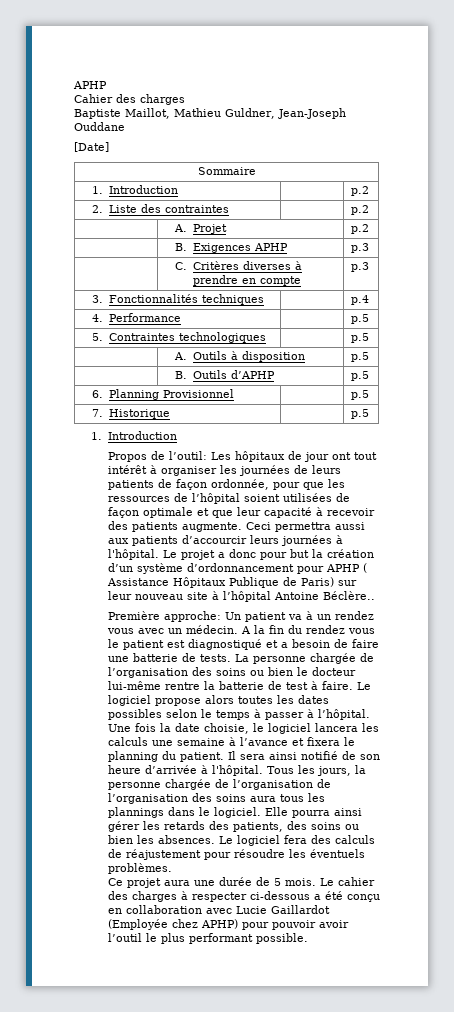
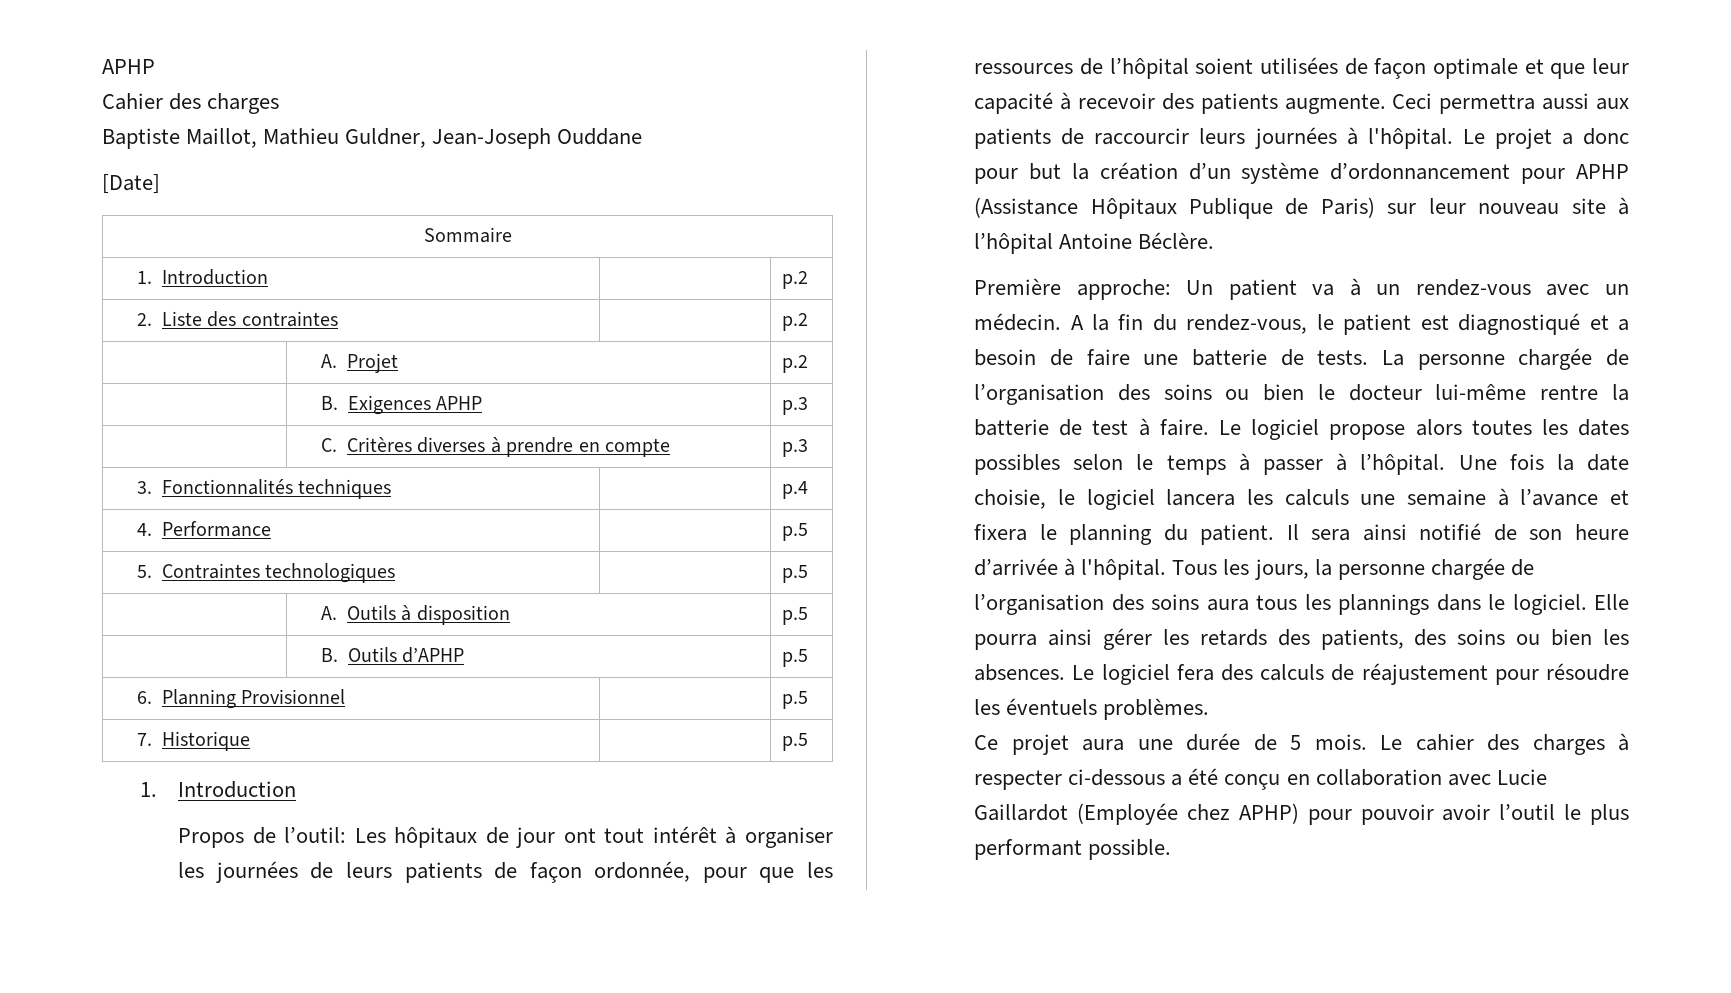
[181,535,247,544] d’accourcir -> [1061,128,1190,145] de raccourcir
[362,563,367,573] [106,578,169,586] ( Assistance -> [974,197,1079,218] (Assistance
[322,591,375,600] Béclère.. -> [1138,232,1215,249] Béclère.
[334,611,374,620] [106,628,134,634] rendez vous -> [1415,279,1531,296] rendez-vous
[305,625,375,634] rendez vous -> [1186,314,1308,334] rendez-vous,
[316,779,331,788] [107,793,188,804] de l’organisation -> (1105, 604) none

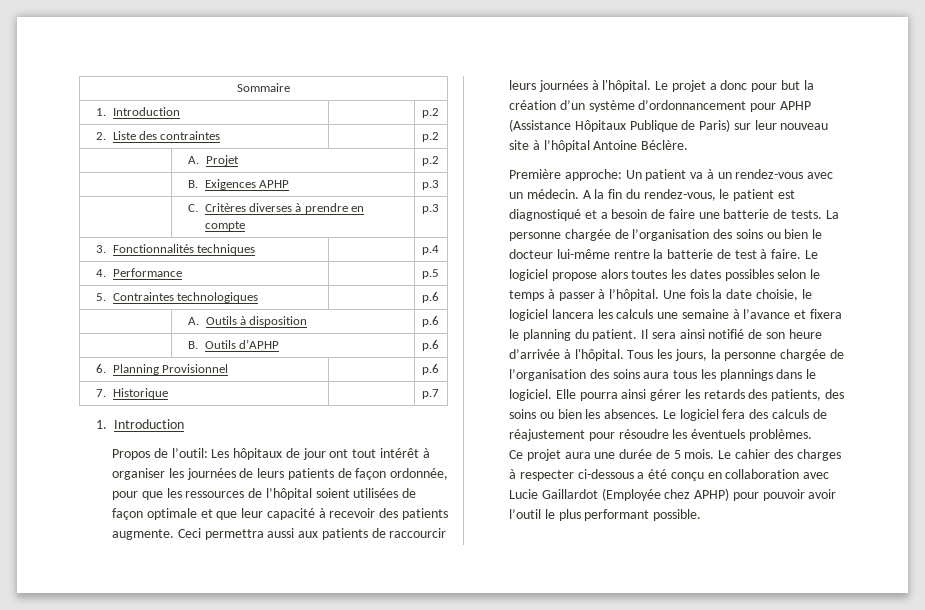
[102,59,155,74] [102,93,280,114] [102,128,643,149] [102,174,160,194] APHP // Cahier des charges // Baptiste Maillot, Mathieu Guldner, Jean-Joseph Ouddane // [Date] // -> (237, 87) none
[782,565,809,583] p.5 -> [421,292,439,303] p.6
[782,607,809,625] p.5 -> [421,316,439,327] p.6
[782,649,809,667] p.5 -> [421,340,439,351] p.6
[782,691,809,709] p.5 -> [421,364,439,375] p.6
[782,733,809,751] p.5 -> [421,389,439,399] p.7

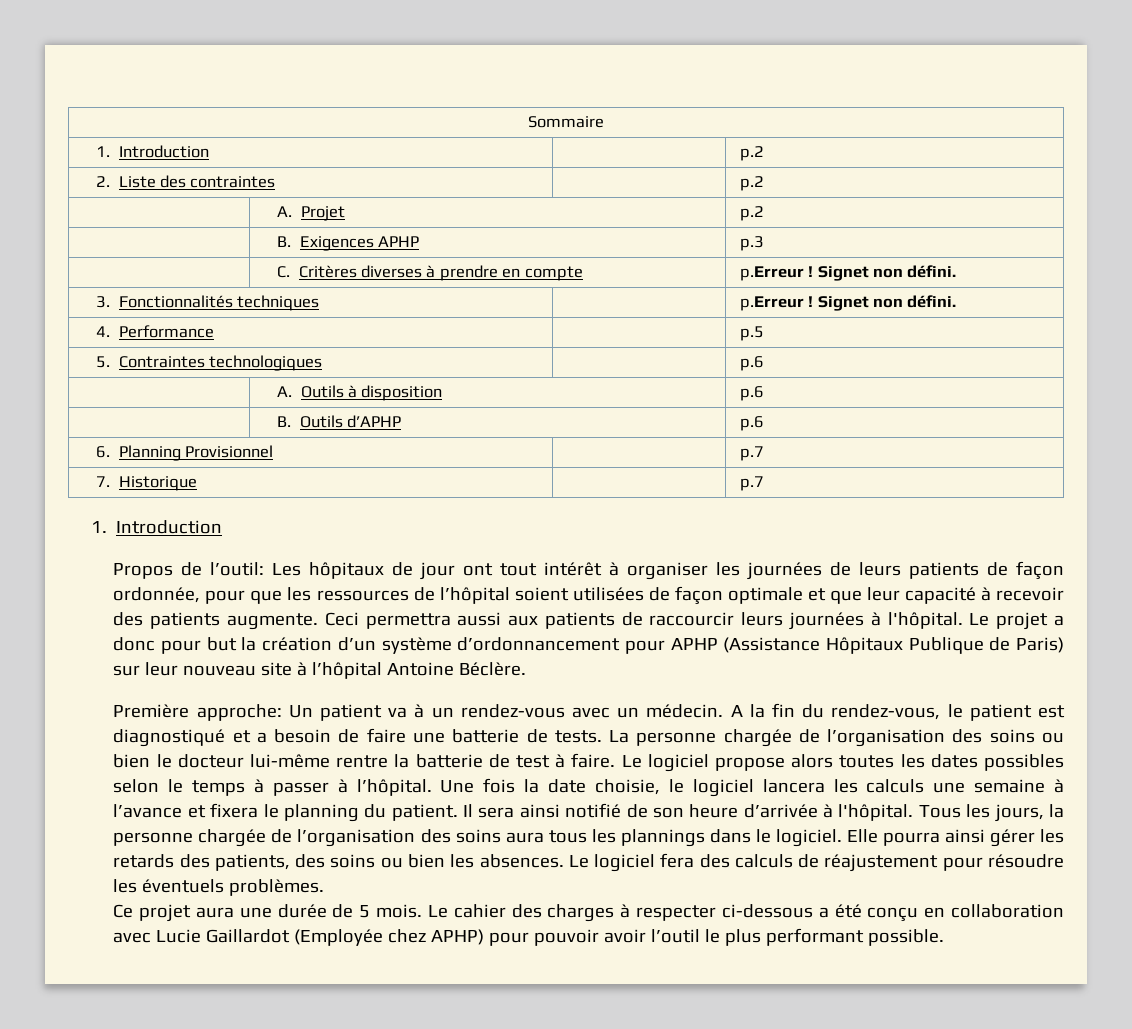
[421,204,439,214] [96,244,256,255] [421,245,439,255] p.3 // 3. Fonctionnalités techniques | | p.4 -> [739,265,957,281] [96,295,319,311] [739,295,957,311] p.Erreur ! Signet non défini. // 3. Fonctionnalités techniques | | p.Erreur ! Signet non défini.
[421,364,439,375] p.6 -> [739,446,764,461] p.7

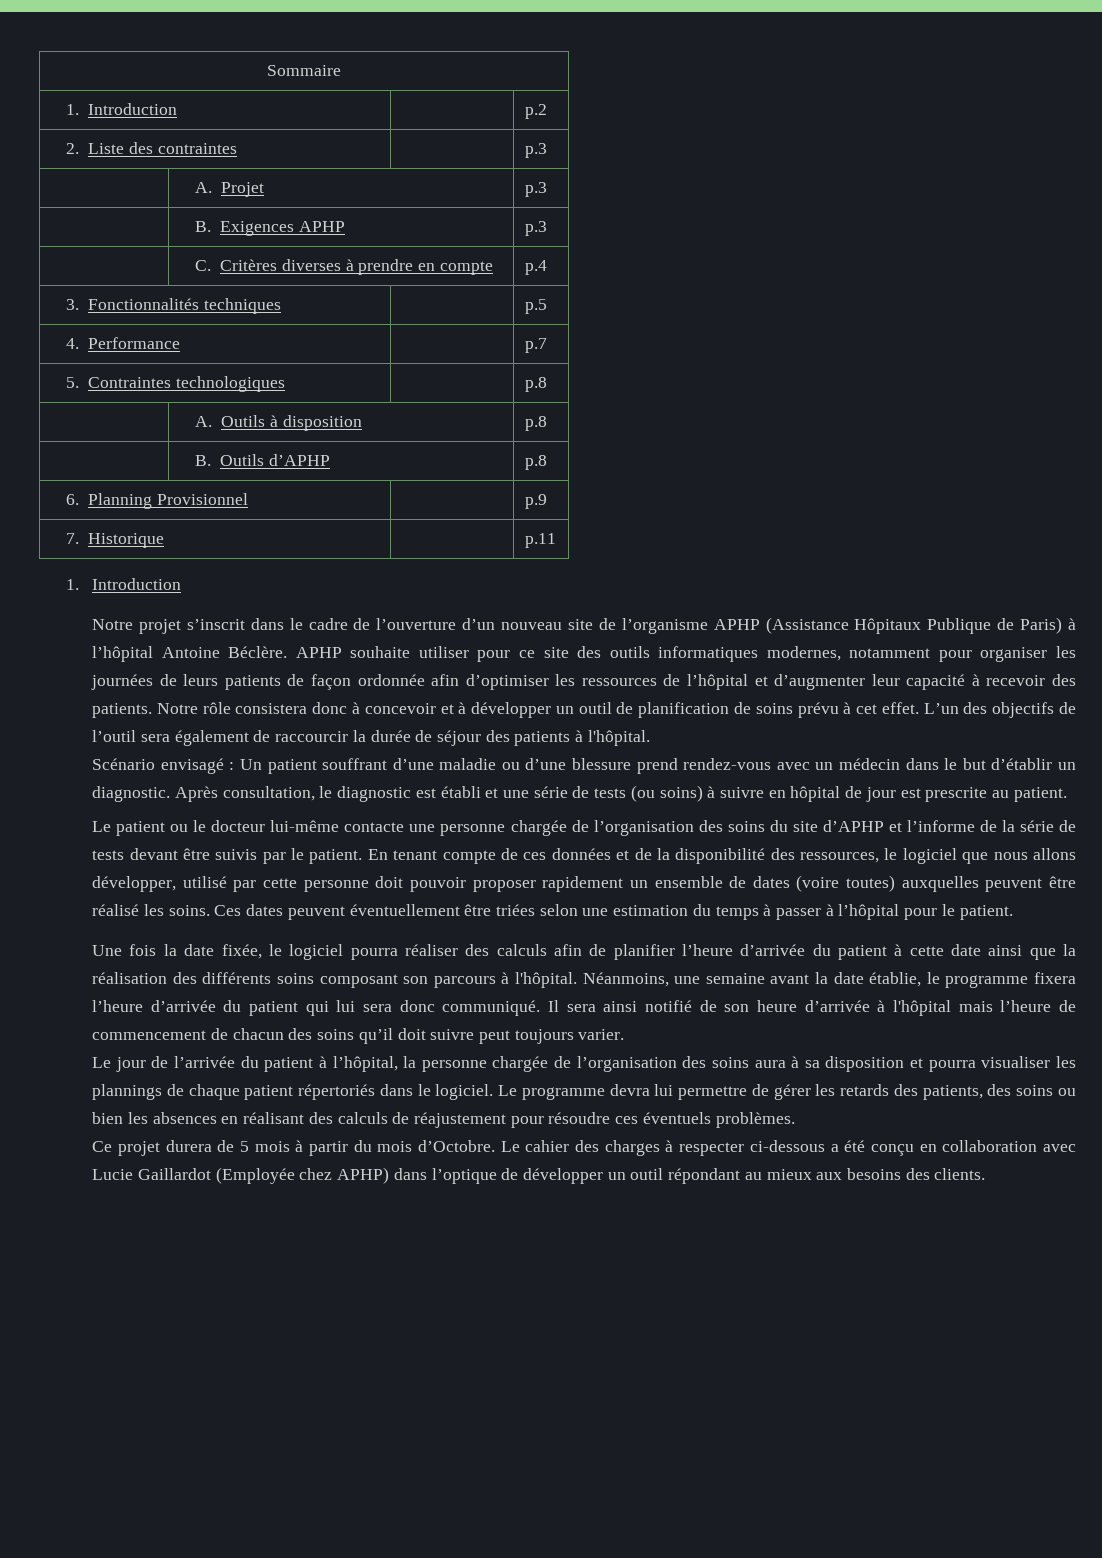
[739,176,764,191] p.2 -> [524,143,547,158] p.3
[739,206,764,221] p.2 -> [524,182,547,197] p.3
[739,265,957,281] [96,295,319,311] [739,295,957,311] p.Erreur ! Signet non défini. // 3. Fonctionnalités techniques | | p.Erreur ! Signet non défini. -> [524,260,547,275] [66,298,281,314] [524,299,547,314] p.4 // 3. Fonctionnalités techniques | | p.5
[739,326,764,341] p.5 -> [524,338,547,353] p.7
[739,356,764,371] p.6 -> [524,377,547,392] p.8
[739,386,764,401] p.6 -> [524,416,547,431] p.8
[739,416,764,431] p.6 -> [524,455,547,470] p.8
[739,446,764,461] p.7 -> [524,494,547,509] p.9
[739,476,764,491] p.7 -> [524,533,556,548] p.11
[113,562,620,580] Propos de l’outil: Les hôpitaux de jour ont tout intérêt à -> [92,617,1077,634] [92,646,972,662] Notre projet s’inscrit dans le cadre de l’ouverture d’un nouveau site de l’organisme APHP (Assistance Hôpitaux Publique de Paris) à l’hôpital Antoine Béclère. APHP souhaite utiliser pour ce site des outils informatiques modernes, notamment pour
[113,587,283,604] ordonnée, pour que -> [357,674,549,690] ordonnée afin d’optimiser
[514,586,862,605] soient utilisées de façon optimale et que -> [754,674,866,690] et d’augmenter
[150,612,1064,630] [113,637,1064,654] [113,662,527,679] [113,703,1065,721] [113,728,1064,747] [113,753,1064,772] [113,779,432,796] patients augmente. Ceci permettra aussi aux patients de raccourcir leurs journées à l'hôpital. Le projet a donc pour but la création d’un système d’ordonnancement pour APHP (Assistance Hôpitaux Publique de Paris) sur leur nouveau site à l’hôpital Antoine Béclère. // Première approche: Un patient va à un rendez-vous avec un médecin. A la fin du rendez-vous, le patient est diagnostiqué et a besoin de faire une batterie de tests. La personne chargée de l’organisation des soins ou bien le docteur lui-même rentre la batterie de test à faire. Le logiciel propose alors toutes les dates possibles selon le temps à passer à l’hôpital. -> [92,702,1076,718] [92,730,650,746] [92,758,1076,774] [92,785,1067,802] [92,820,1077,836] [92,848,1076,864] [92,875,1076,892] [92,904,1013,920] patients. Notre rôle consistera donc à concevoir et à développer un outil de planification de soins prévu à cet effet. L’un des objectifs de l’outil sera également de raccourcir la durée de séjour des patients à l'hôpital. // Scénario envisagé : Un patient souffrant d’une maladie ou d’une blessure prend rendez-vous avec un médecin dans le but d’établir un diagnostic. Après consultation, le diagnostic est établi et une série de tests (ou soins) à suivre en hôpital de jour est prescrite au patient. // Le patient ou le docteur lui-même contacte une personne chargée de l’organisation des soins du site d’APHP et l’informe de la série de tests devant être suivis par le patient. En tenant compte de ces données et de la disponibilité des ressources, le logiciel que nous allons développer, utilisé par cette personne doit pouvoir proposer rapidement un ensemble de dates (voire toutes) auxquelles peuvent être réalisé les soins. Ces dates peuvent éventuellement être triées selon une estimation du temps à passer à l’hôpital pour le patient. //
[594,779,1064,797] [113,803,458,822] choisie, le logiciel lancera les calculs une semaine à l’avance et fixera le planning du patient. -> [221,944,1076,960] [92,972,1076,988] [92,1000,541,1016] fixée, le logiciel pourra réaliser des calculs afin de planifier l’heure d’arrivée du patient à cette date ainsi que la réalisation des différents soins composant son parcours à l'hôpital. Néanmoins, une semaine avant la date établie, le programme fixera l’heure d’arrivée du patient qui lui sera donc communiqué.
[838,804,1044,822] l'hôpital. Tous les jours, -> [893,1000,1077,1016] [92,1028,625,1044] [92,1056,398,1072] l'hôpital mais l’heure de commencement de chacun des soins qu’il doit suivre peut toujours varier. // Le jour de l’arrivée du patient à l’hôpital,
[548,829,985,847] tous les plannings dans le logiciel. Elle pourra ainsi -> [791,1056,1076,1072] [92,1084,769,1100] à sa disposition et pourra visualiser les plannings de chaque patient répertoriés dans le logiciel. Le programme devra lui permettre de
[479,853,695,872] absences. Le logiciel fera -> [152,1112,305,1124] absences en réalisant
[113,879,138,893] les -> [615,1116,639,1124] ces
[196,904,423,918] aura une durée de 5 mois. -> [165,1140,496,1156] durera de 5 mois à partir du mois d’Octobre.
[489,928,945,946] pour pouvoir avoir l’outil le plus performant possible. -> [393,1168,986,1184] dans l’optique de développer un outil répondant au mieux aux besoins des clients.

